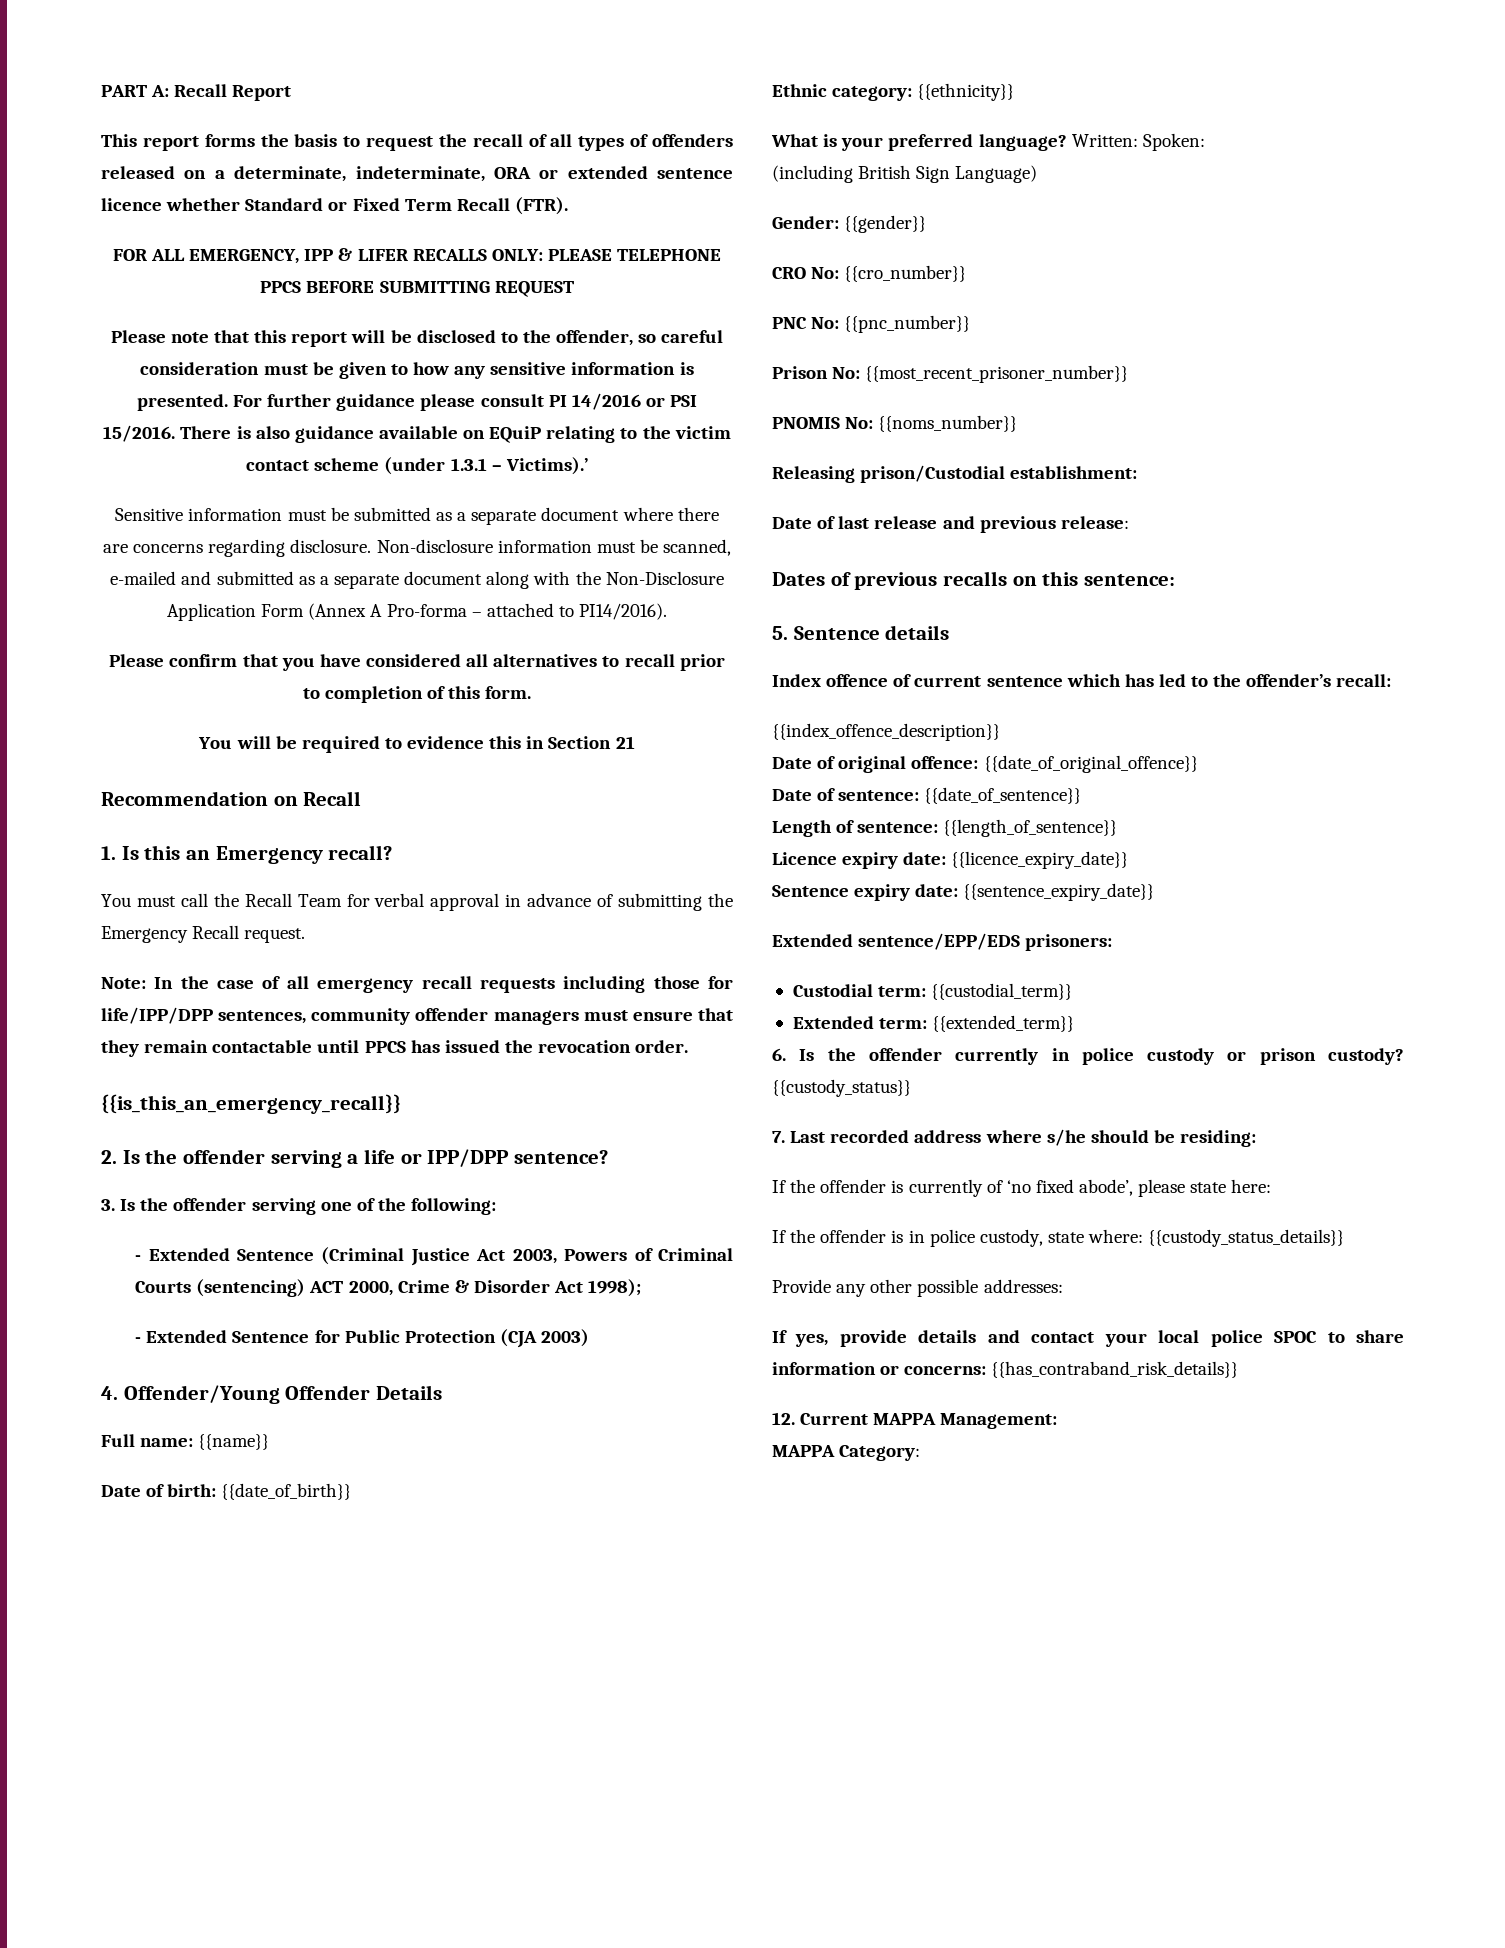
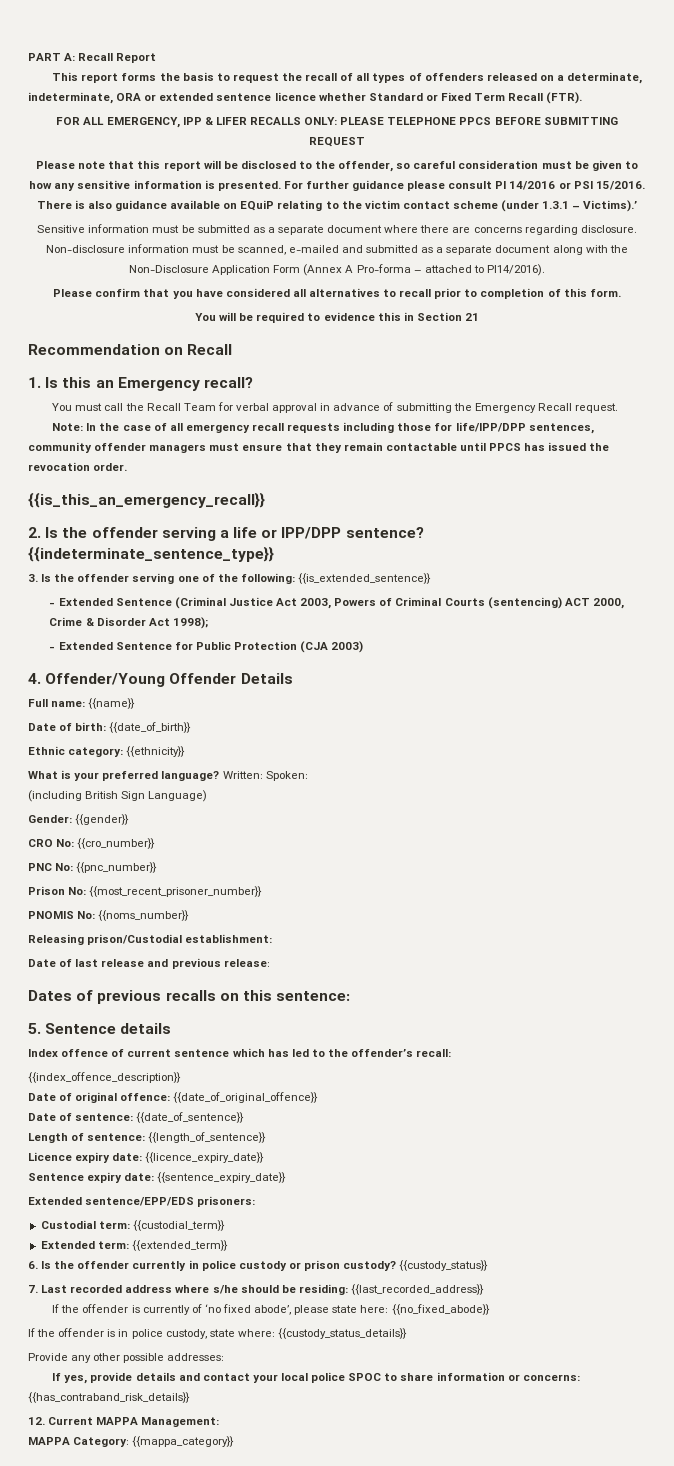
(609, 1157) none -> [28,546,274,562] {{indeterminate_sentence_type}}
(497, 1206) none -> [297,573,431,584] {{is_extended_sentence}}
(1257, 1138) none -> [350,1284,484,1295] {{last_recorded_address}}
(1272, 1186) none -> [391,1304,490,1315] {{no_fixed_abode}}
(921, 1453) none -> [132,1436,235,1447] {{mappa_category}}

